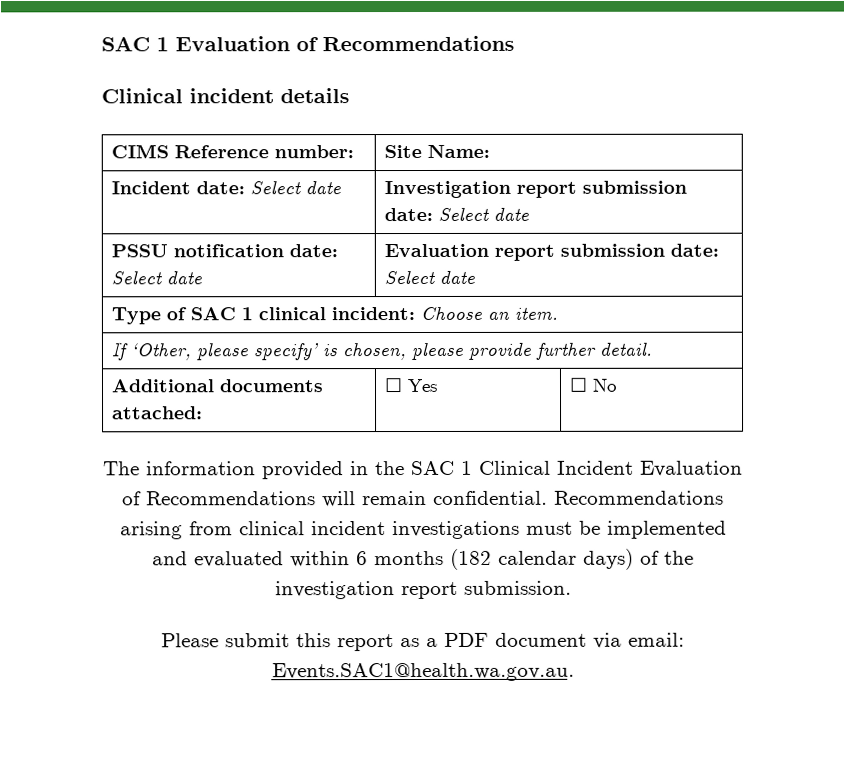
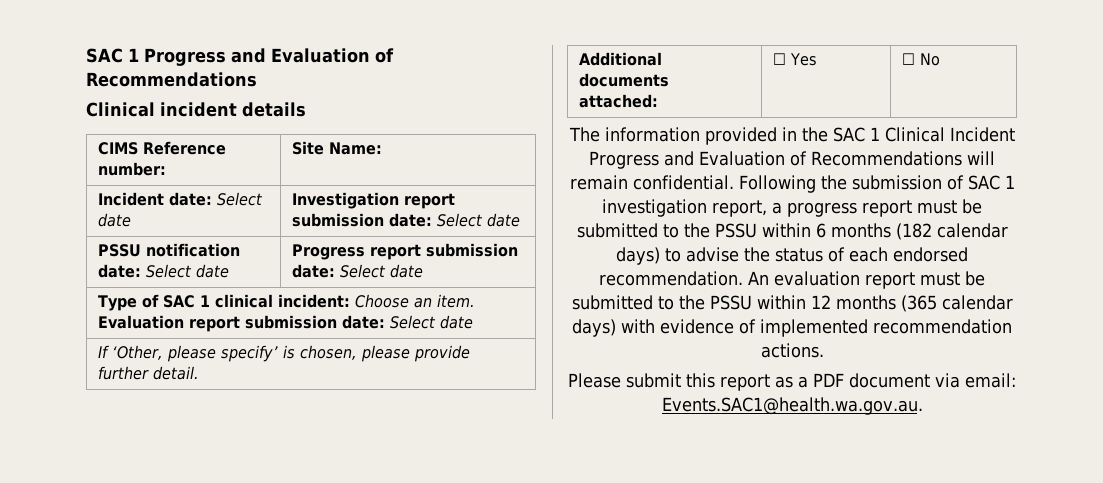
[101,36,169,52] SAC 1 -> [86,48,266,66] SAC 1 Progress and
[383,243,489,258] Evaluation -> [292,244,366,260] Progress
(558, 313) none -> [98,315,474,332] Evaluation report submission date: Select date
(634, 467) none -> [589,151,695,169] Progress and
[554,490,724,505] [119,520,727,540] [152,551,284,568] Recommendations arising from clinical incident investigations must be implemented and evaluated -> [738,175,1015,193] [602,199,982,217] [576,223,757,238] Following the submission of SAC 1 investigation report, a progress report must be submitted to the PSSU
[640,550,694,565] [274,580,572,600] of the investigation report submission. -> [665,247,968,262] [599,271,985,289] [571,295,1013,312] [572,319,1012,337] [760,343,824,358] to advise the status of each endorsed recommendation. An evaluation report must be submitted to the PSSU within 12 months (365 calendar days) with evidence of implemented recommendation actions.

